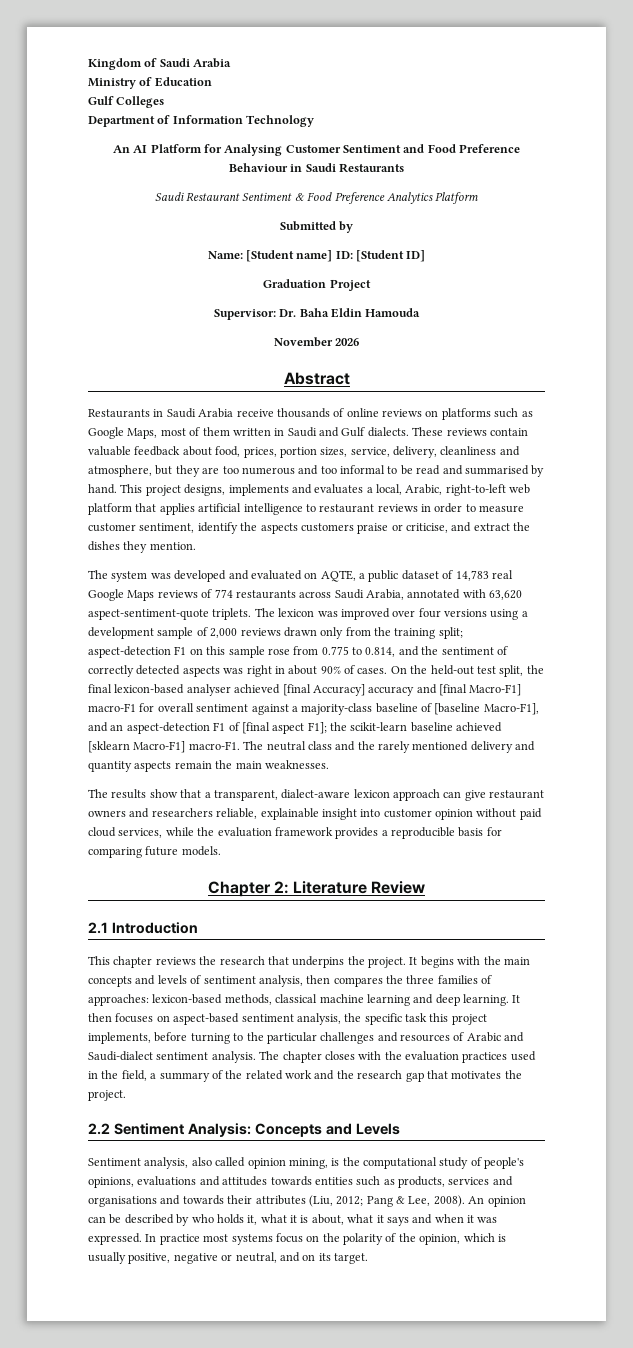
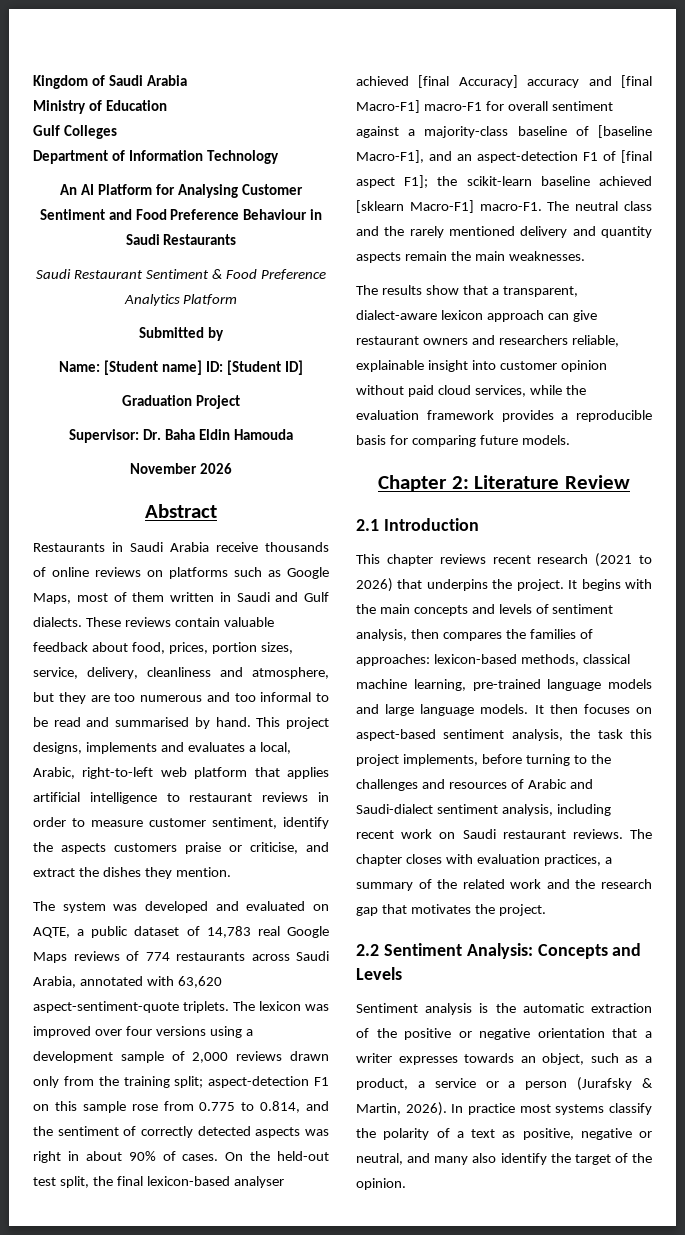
[199,956,265,965] the research -> [492,553,652,567] [356,578,393,592] recent research (2021 to 2026)
[406,975,435,984] three -> (526, 634) none
[366,994,509,1006] learning and deep learning. -> [413,679,652,691] [356,704,529,716] learning, pre-trained language models and large language models.
[364,1013,402,1025] specific -> (591, 734) none
[266,1032,317,1044] particular -> (611, 759) none
[211,1051,536,1063] [88,1070,147,1081] analysis. The chapter closes with the evaluation practices used in the field, -> [501,804,611,816] [356,829,652,839] [356,854,601,866] analysis, including recent work on Saudi restaurant reviews. The chapter closes with evaluation practices,
[144,1157,525,1169] [88,1176,513,1188] [88,1195,526,1207] [88,1214,498,1226] [88,1233,142,1245] analysis, also called opinion mining, is the computational study of people's opinions, evaluations and attitudes towards entities such as products, services and organisations and towards their attributes (Liu, 2012; Pang & Lee, 2008). An opinion can be described by who holds it, what it is about, what it says and when it was expressed. -> [425,1003,652,1015] [356,1028,652,1040] [356,1053,652,1065] [356,1077,653,1091] [356,1102,447,1116] analysis is the automatic extraction of the positive or negative orientation that a writer expresses towards an object, such as a product, a service or a person (Jurafsky & Martin, 2026).
[275,1233,320,1243] focus on -> [609,1103,652,1115] classify
[398,1233,506,1245] [88,1252,126,1264] the opinion, which is usually -> [456,1129,516,1138] a text as
[302,1253,368,1264] on its target. -> [434,1153,652,1165] [356,1178,406,1190] many also identify the target of the opinion.

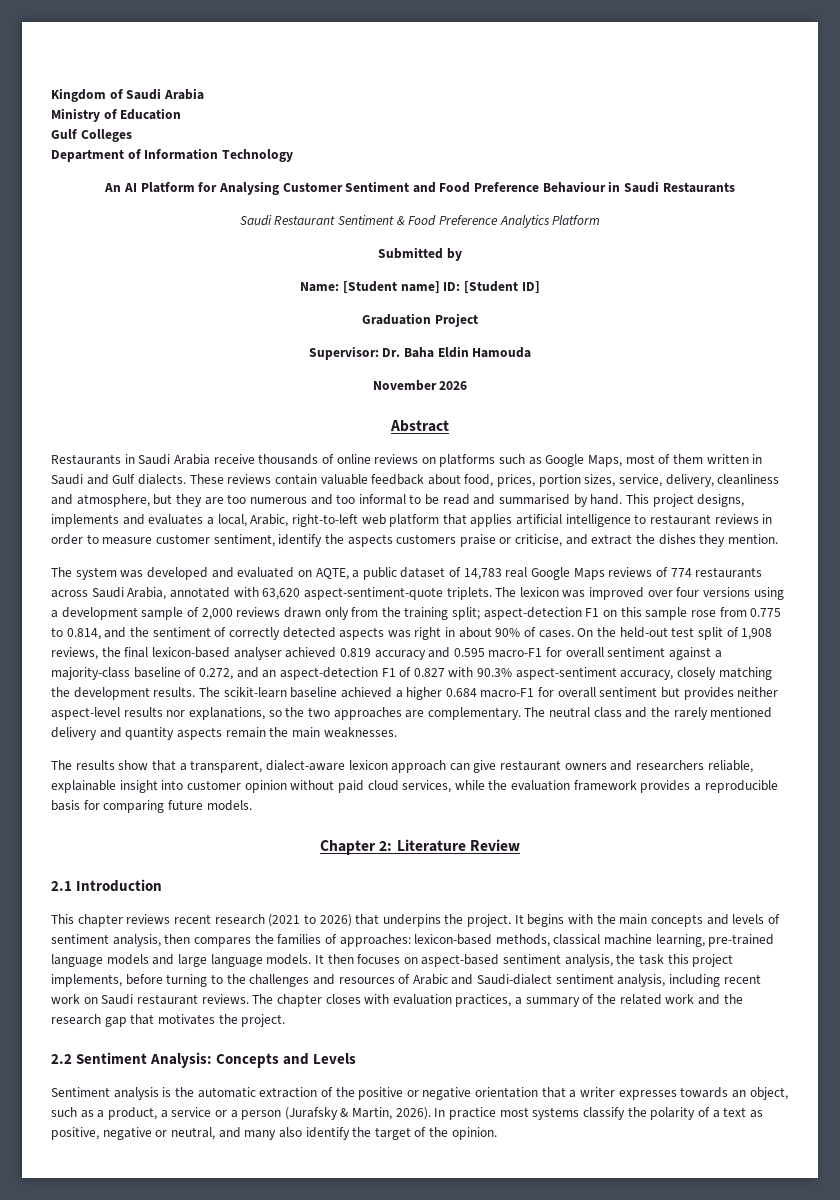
[59,1176,89,1188] split, -> [697,627,773,640] [51,647,98,660] split of 1,908 reviews,
[418,75,652,88] [356,100,420,113] [final Accuracy] accuracy and [final Macro-F1] -> [339,647,485,660] 0.819 accuracy and 0.595
[598,125,652,138] [356,150,424,163] [baseline Macro-F1], -> [198,668,233,680] 0.272,
[621,150,652,163] [356,175,652,188] [356,200,542,213] [final aspect F1]; the scikit-learn baseline achieved [sklearn Macro-F1] macro-F1. -> [413,667,772,680] [51,687,779,700] [51,707,521,720] 0.827 with 90.3% aspect-sentiment accuracy, closely matching the development results. The scikit-learn baseline achieved a higher 0.684 macro-F1 for overall sentiment but provides neither aspect-level results nor explanations, so the two approaches are complementary.

